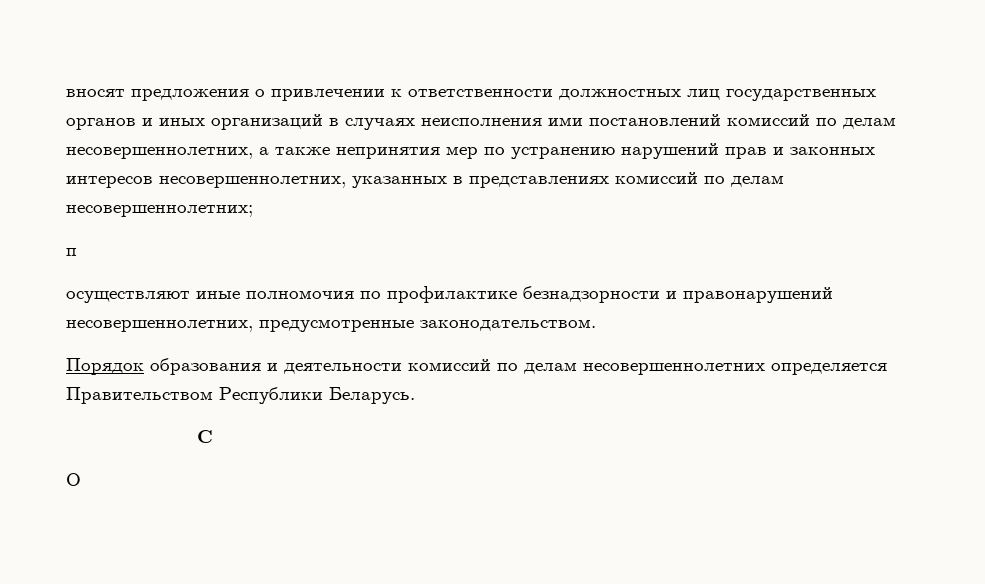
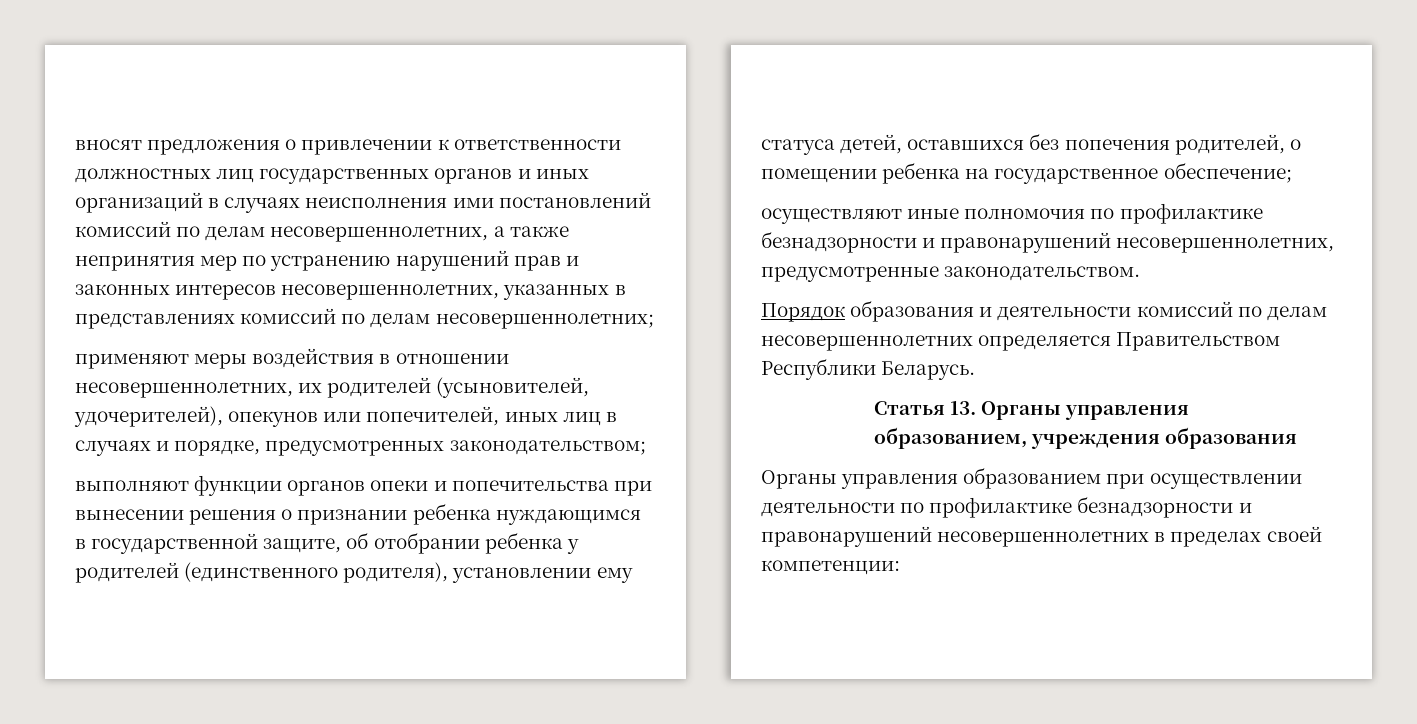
[66,248,77,256] п -> [75,348,509,369] [75,377,590,398] [74,406,617,427] [75,440,646,456] [75,475,652,496] [75,503,641,525] [75,532,579,554] [75,562,633,583] [761,133,1301,155] [761,162,1292,184] применяют меры воздействия в отношении несовершеннолетних, их родителей (усыновителей, удочерителей), опекунов или попечителей, иных лиц в случаях и порядке, предусмотренных законодательством; // выполняют функции органов опеки и попечительства при вынесении решения о признании ребенка нуждающимся в государственной защите, об отобрании ребенка у родителей (единственного родителя), установлении ему статуса детей, оставшихся без попечения родителей, о помещении ребенка на государственное обеспечение;
[197,430,214,443] [66,473,81,486] С // О -> [873,401,1190,420] [873,427,1297,449] [761,467,1302,489] [761,496,1252,518] [761,526,1322,547] [761,560,900,575] Статья 13. Органы управления образованием, учреждения образования // Органы управления образованием при осуществлении деятельности по профилактике безнадзорности и правонарушений несовершеннолетних в пределах своей компетенции:

